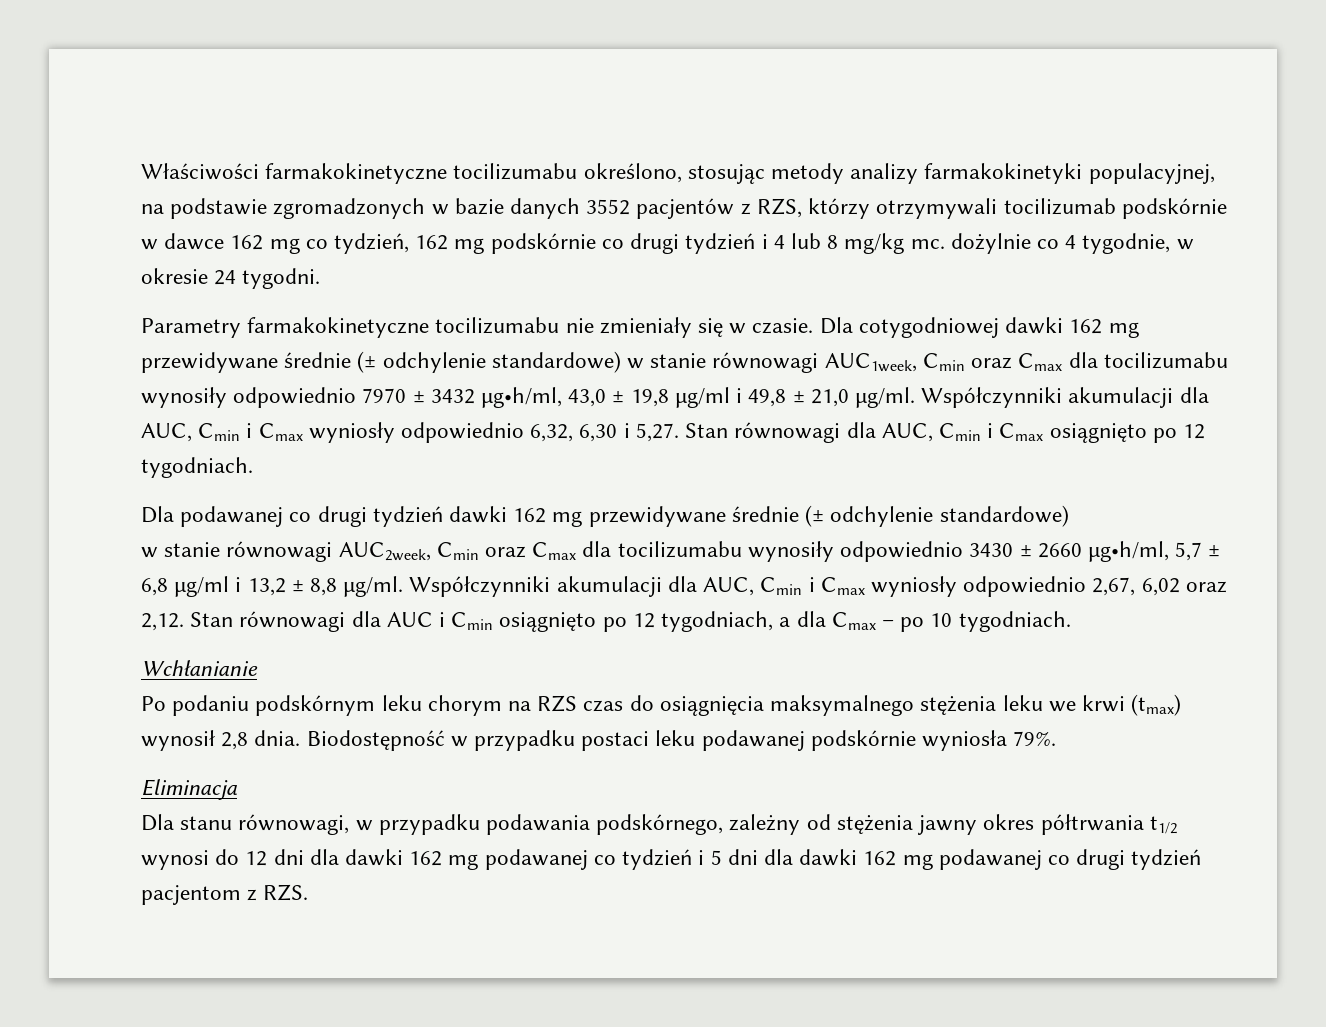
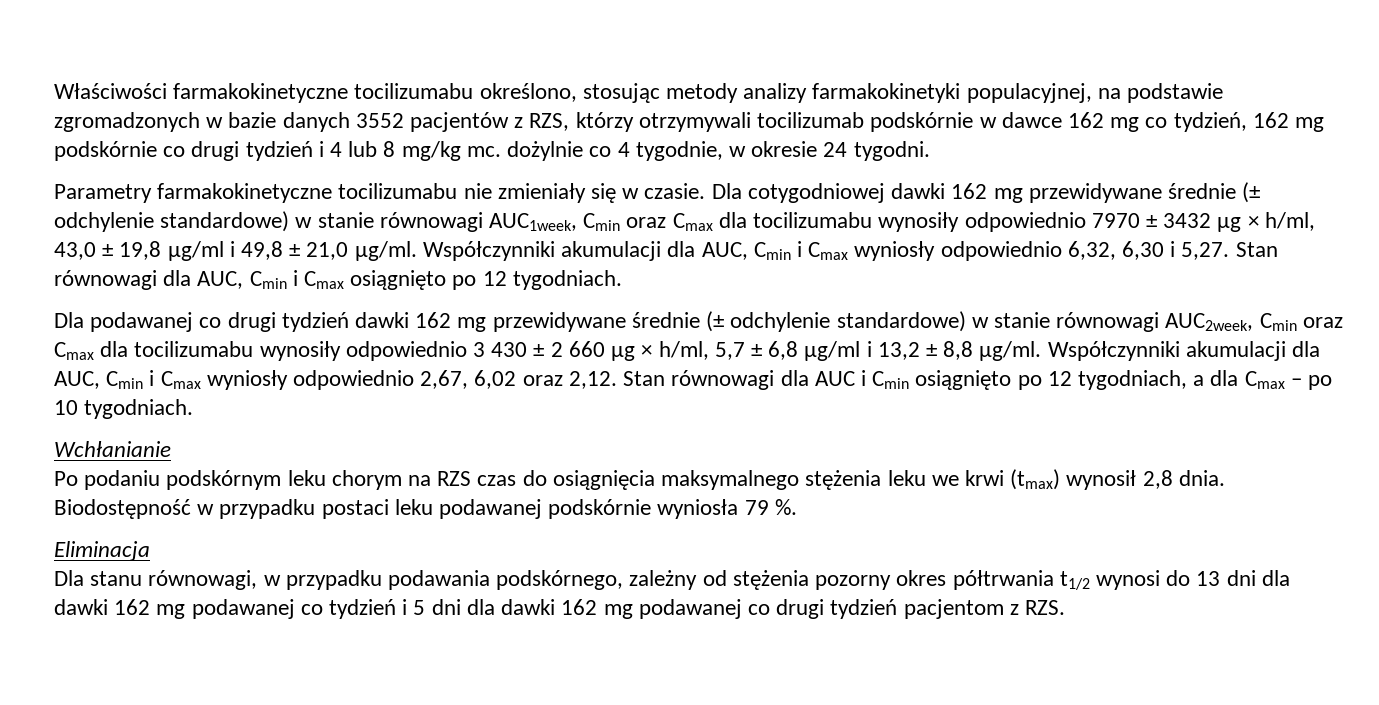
[481,387,563,408] μg•h/ml, -> [1217,212,1315,232] μg × h/ml,
(1069, 516) // -> (966, 321) none
[969,541,1169,562] 3430 ± 2660 μg•h/ml, -> [473,341,709,361] 3 430 ± 2 660 μg × h/ml,
[1013,731,1057,746] 79%. -> [744,499,797,515] 79 %.
[918,815,978,835] jawny -> [815,575,892,590] pozorny
[245,851,268,866] 12 -> [1196,571,1221,586] 13

